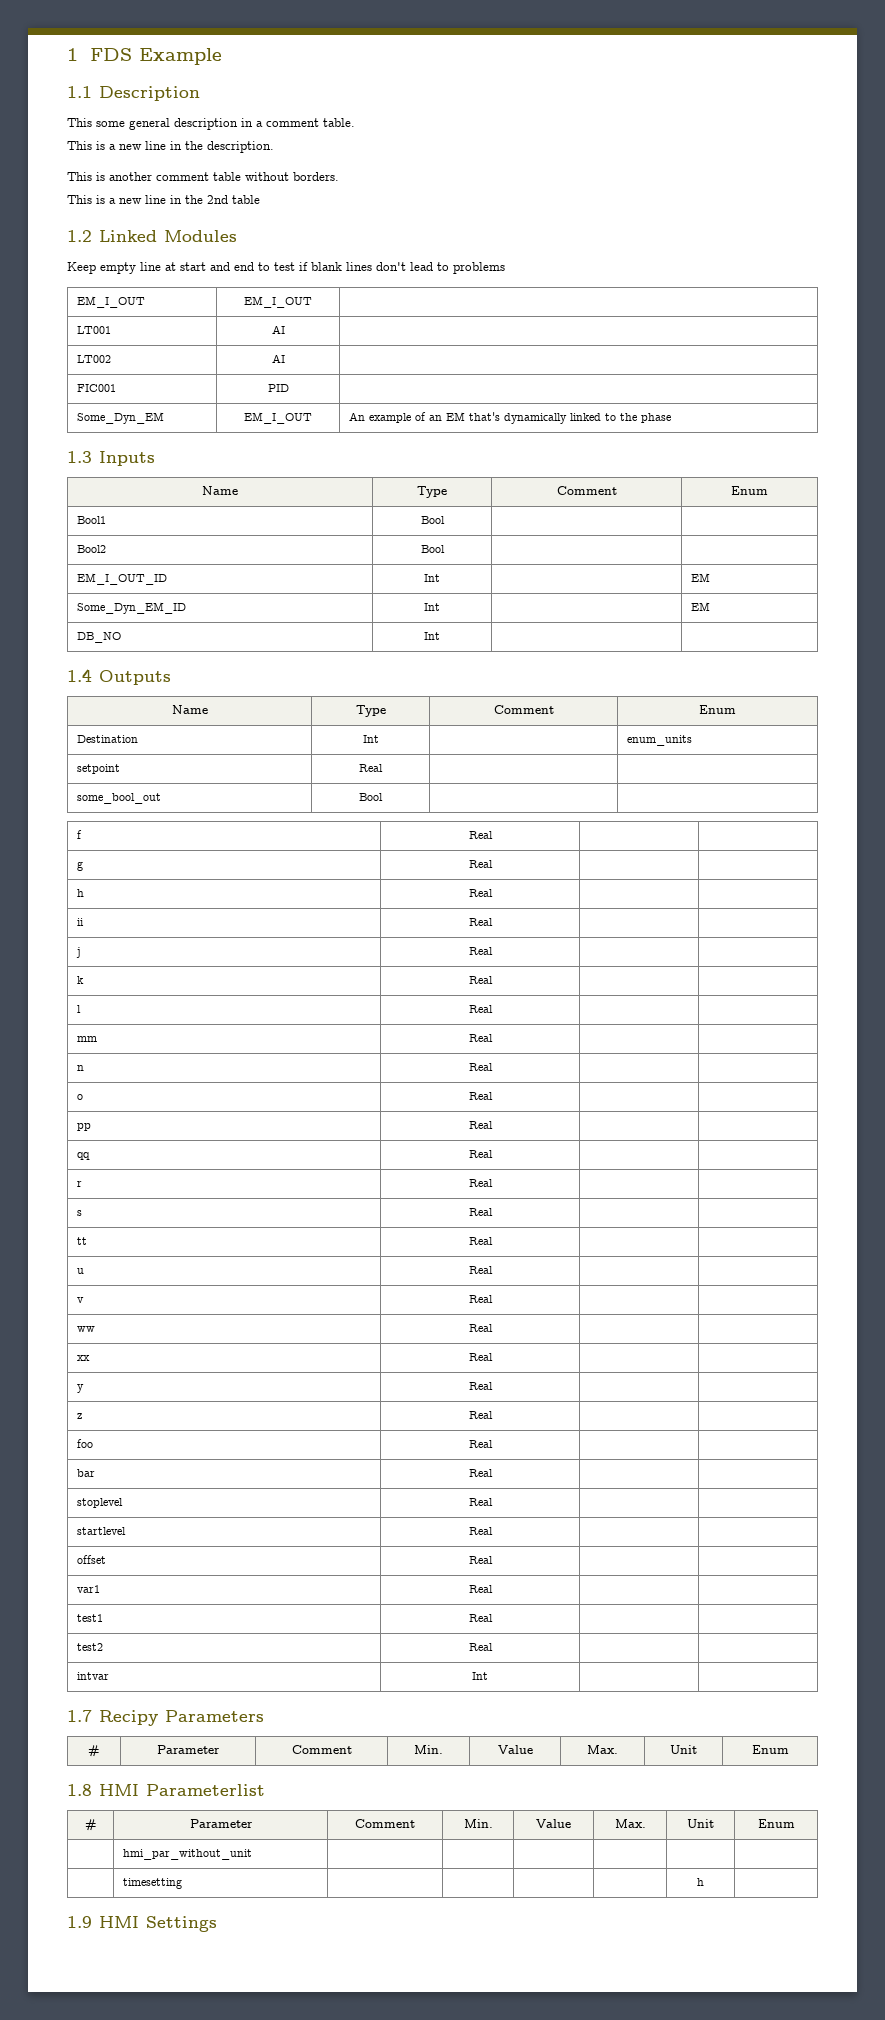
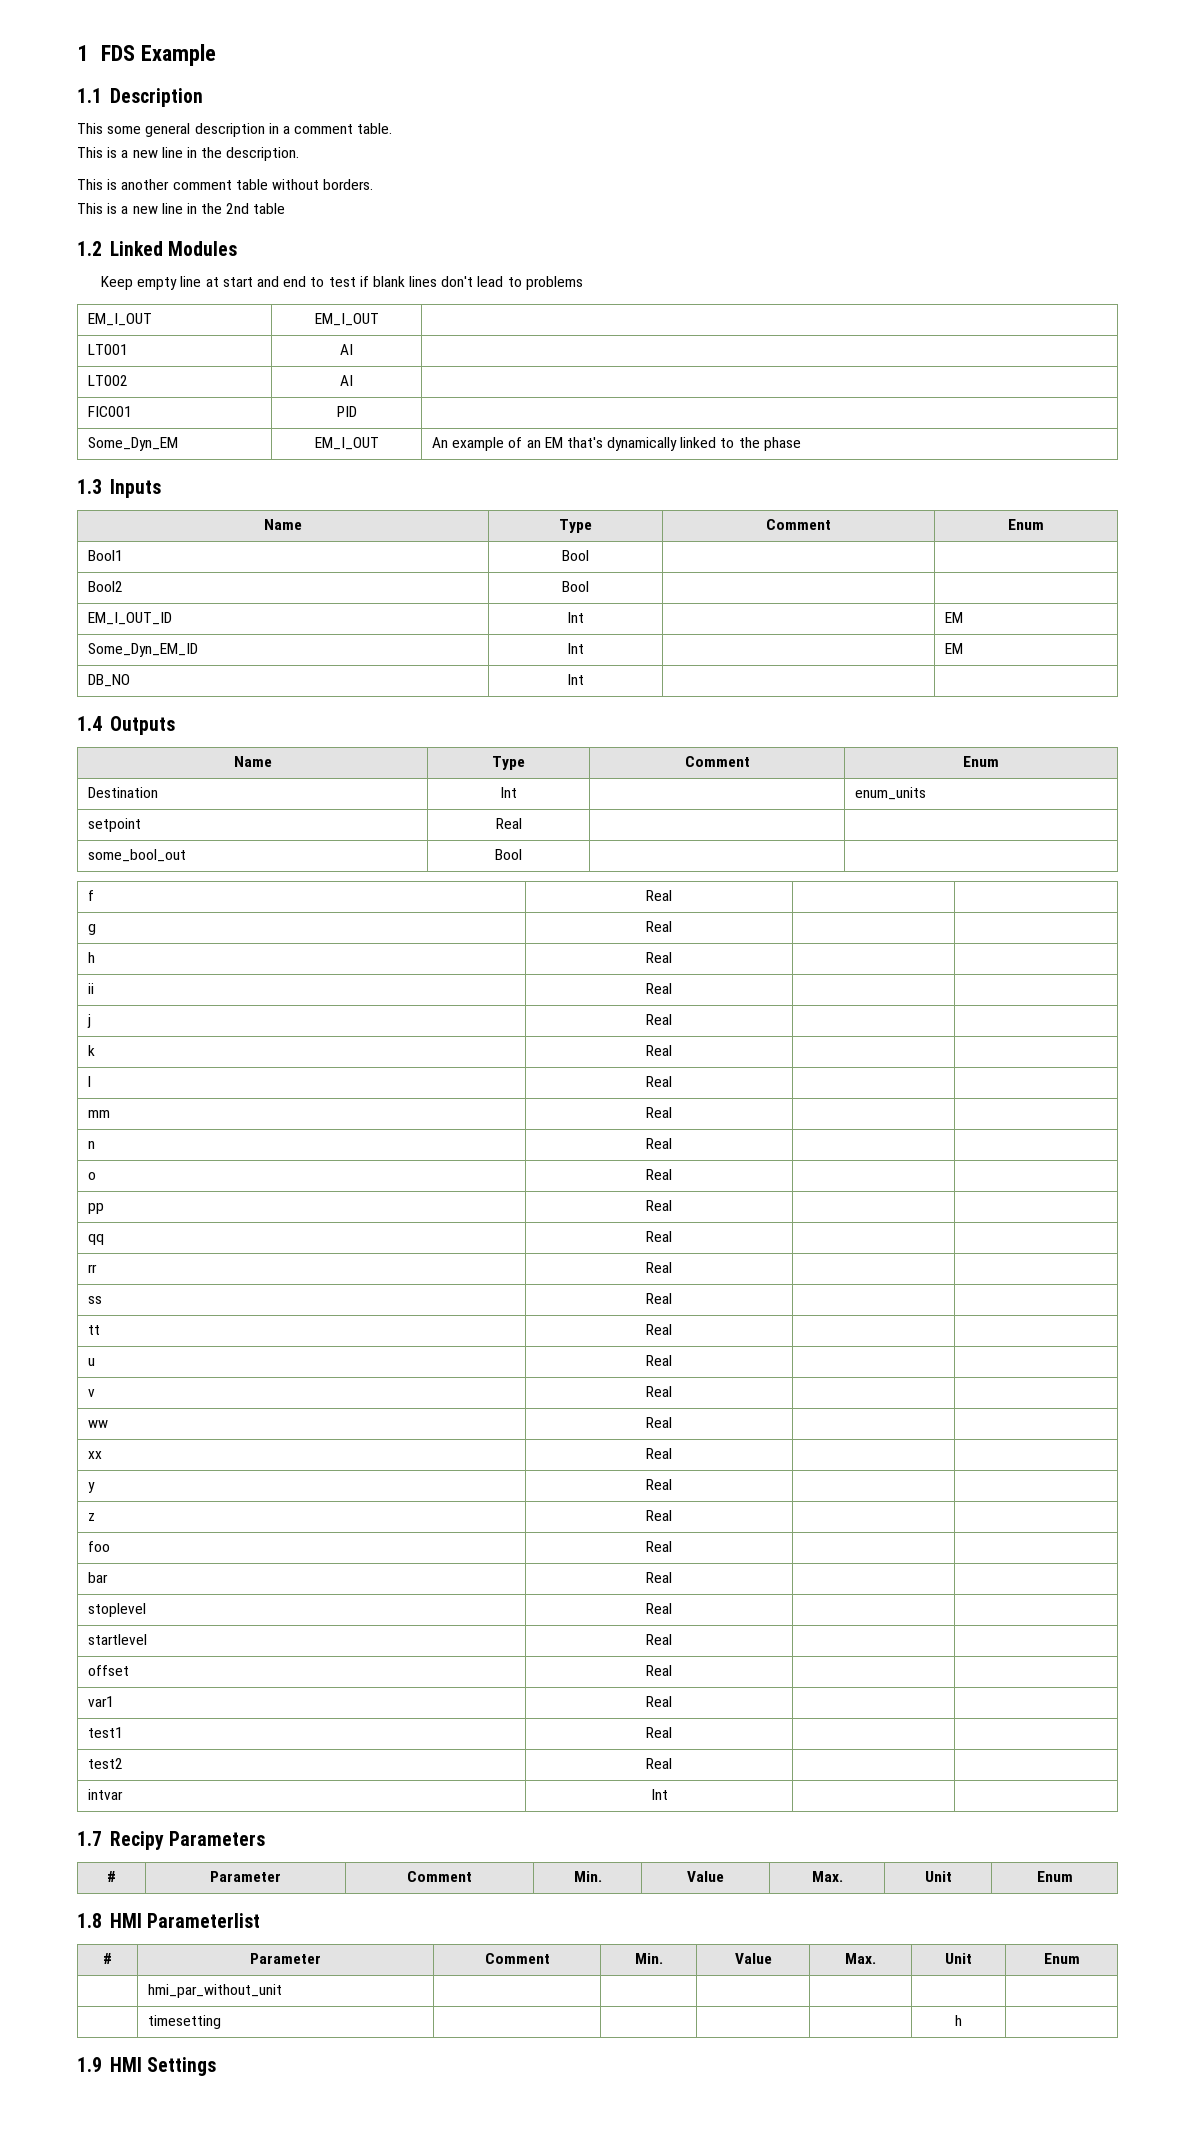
[76,1181,82,1187] [468,1179,493,1187] [76,1210,82,1216] r | Real | | // s -> [87,1264,97,1273] [646,1262,673,1273] [87,1296,102,1304] rr | Real | | // ss

